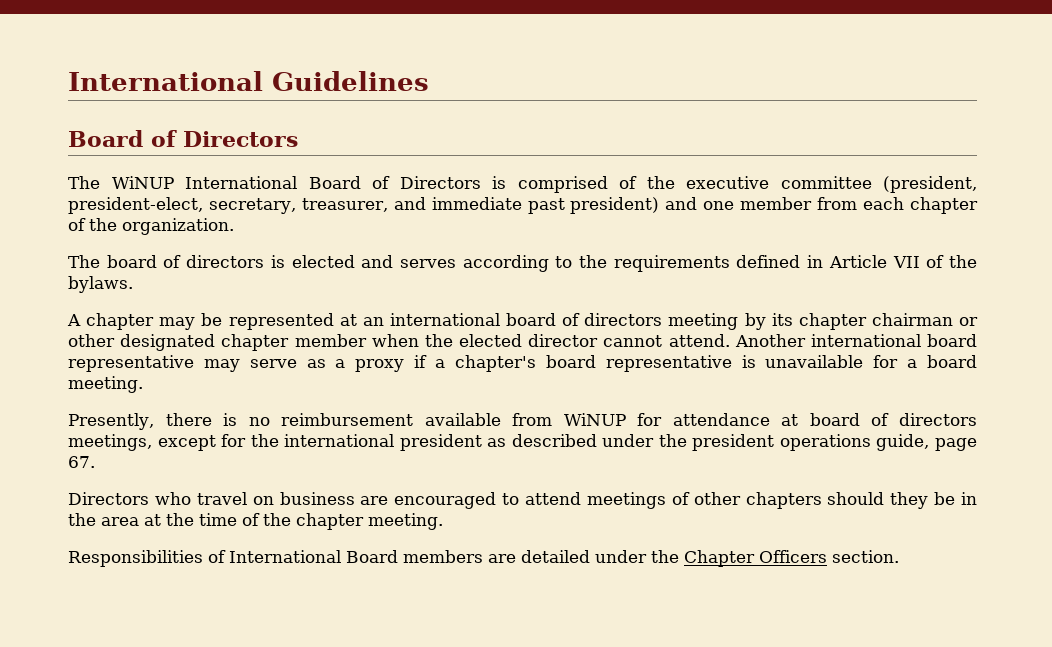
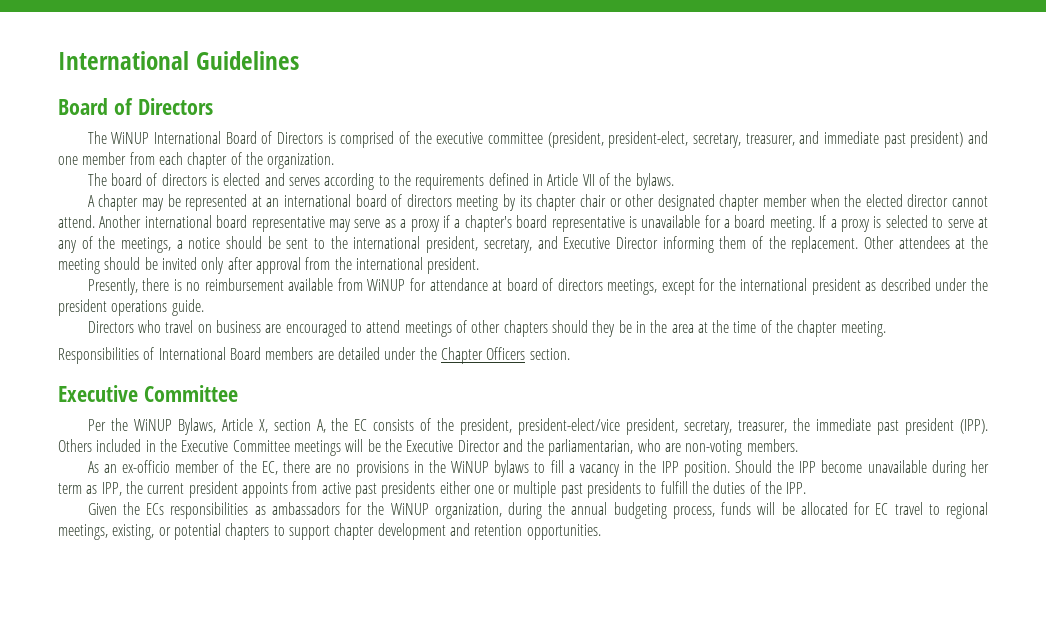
[871,313,953,326] chairman -> [579,194,606,207] chair
(143, 384) none -> [819,215,988,232] [58,236,988,253] [58,257,480,274] If a proxy is selected to serve at any of the meetings, a notice should be sent to the international president, secretary, and Executive Director informing them of the replacement. Other attendees at the meeting should be invited only after approval from the international president.
[876,434,978,451] [68,456,95,468] guide, page 67. -> [171,299,204,316] guide.
(899, 556) none -> [58,385,238,402] [87,418,988,435] [58,439,798,456] [87,460,989,477] [58,481,807,498] [87,502,988,519] [58,523,601,540] // Executive Committee // Per the WiNUP Bylaws, Article X, section A, the EC consists of the president, president-elect/vice president, secretary, treasurer, the immediate past president (IPP). Others included in the Executive Committee meetings will be the Executive Director and the parliamentarian, who are non-voting members. // As an ex-officio member of the EC, there are no provisions in the WiNUP bylaws to fill a vacancy in the IPP position. Should the IPP become unavailable during her term as IPP, the current president appoints from active past presidents either one or multiple past presidents to fulfill the duties of the IPP. // Given the ECs responsibilities as ambassadors for the WiNUP organization, during the annual budgeting process, funds will be allocated for EC travel to regional meetings, existing, or potential chapters to support chapter development and retention opportunities.

